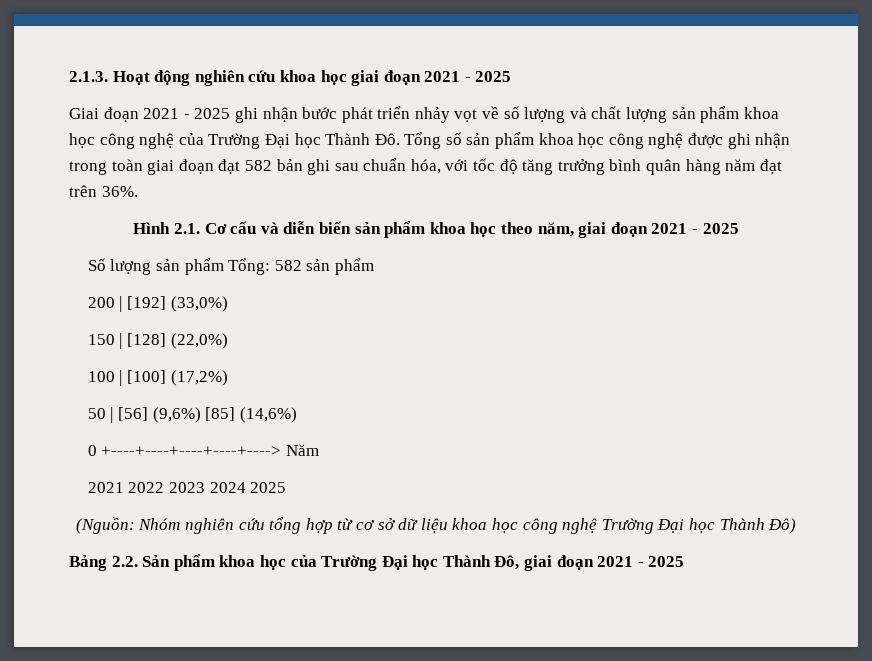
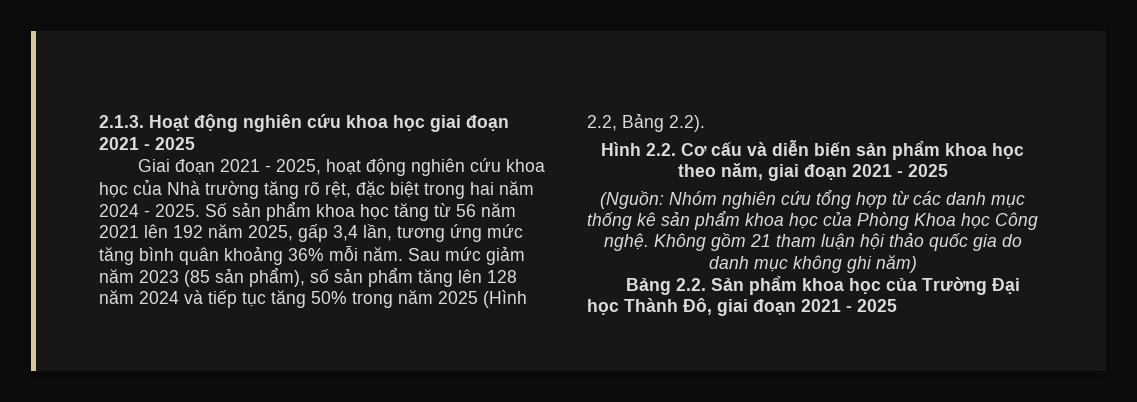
[194,106,779,123] [69,132,791,149] [69,158,782,175] [69,185,138,197] 2025 ghi nhận bước phát triển nhảy vọt về số lượng và chất lượng sản phẩm khoa học công nghệ của Trường Đại học Thành Đô. Tổng số sản phẩm khoa học công nghệ được ghi nhận trong toàn giai đoạn đạt 582 bản ghi sau chuẩn hóa, với tốc độ tăng trưởng bình quân hàng năm đạt trên 36%. -> [276,158,546,176] [99,179,534,199] [99,201,516,221] [99,224,523,242] [99,245,525,265] [99,267,517,287] [99,290,527,308] [587,113,705,132] 2025, hoạt động nghiên cứu khoa học của Nhà trường tăng rõ rệt, đặc biệt trong hai năm 2024 - 2025. Số sản phẩm khoa học tăng từ 56 năm 2021 lên 192 năm 2025, gấp 3,4 lần, tương ứng mức tăng bình quân khoảng 36% mỗi năm. Sau mức giảm năm 2023 (85 sản phẩm), số sản phẩm tăng lên 128 năm 2024 và tiếp tục tăng 50% trong năm 2025 (Hình 2.2, Bảng 2.2).
[174,223,201,234] 2.1. -> [646,143,676,156] 2.2.
[87,258,374,275] [87,296,228,312] [87,333,228,349] [87,370,228,386] [87,407,297,423] [87,444,319,456] [87,482,287,493] // Số lượng sản phẩm Tổng: 582 sản phẩm // 200 | [192] (33,0%) // 150 | [128] (22,0%) // 100 | [100] (17,2%) // 50 | [56] (9,6%) [85] (14,6%) // 0 +----+----+----+----+----> Năm // 2021 2022 2023 2024 2025 -> (948, 170) none
[356,518,797,534] cơ sở dữ liệu khoa học công nghệ Trường Đại học Thành Đô) -> [913,191,1025,208] [587,211,1038,230] [603,233,1022,251] [708,255,917,273] các danh mục thống kê sản phẩm khoa học của Phòng Khoa học Công nghệ. Không gồm 21 tham luận hội thảo quốc gia do danh mục không ghi năm)

